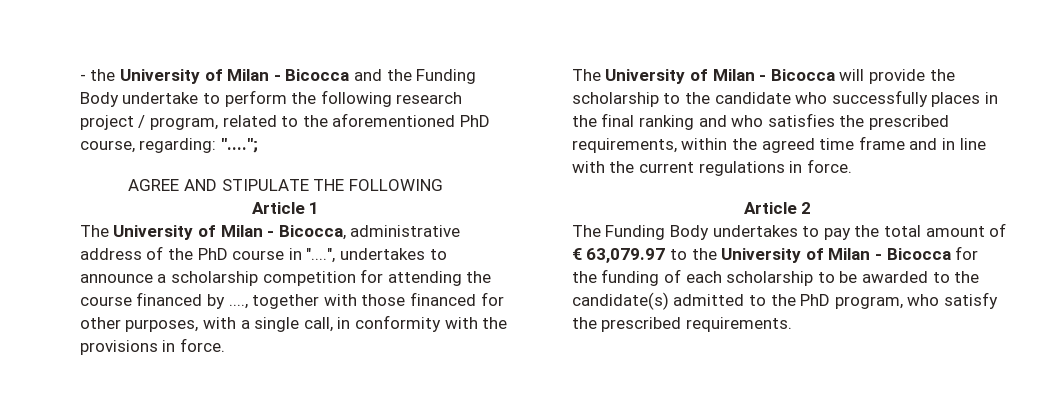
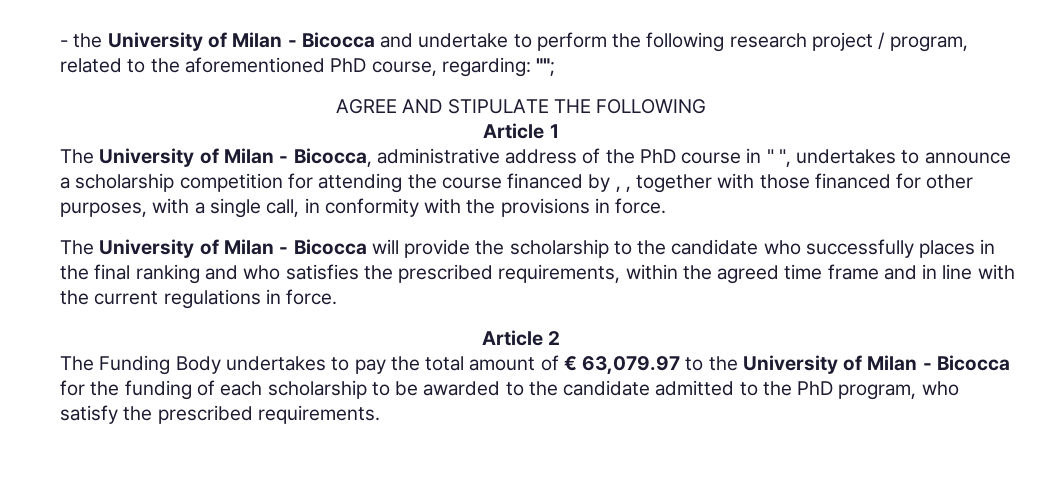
[386,69,477,84] [79,92,119,107] the Funding Body -> (414, 40) none
[221,138,259,153] "...."; -> [536,58,556,76] "";
[306,248,336,263] "....", -> [766,149,791,167] " ",
[228,304,248,309] ...., -> [615,186,631,192] , ,
[571,292,669,310] candidate(s) -> [563,380,651,396] candidate

